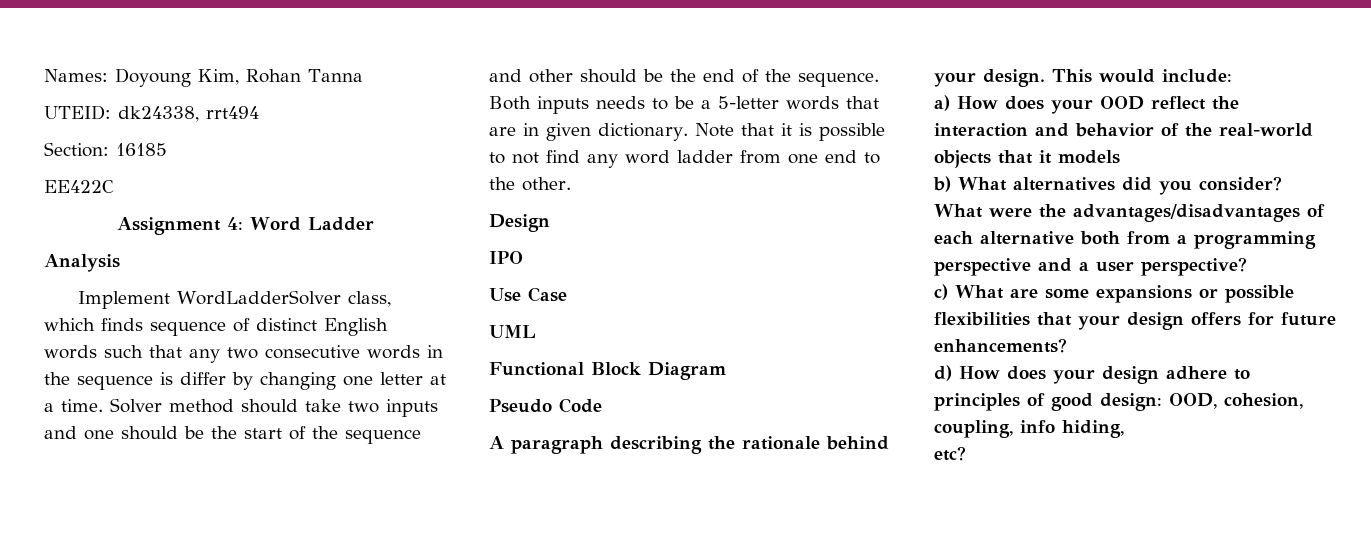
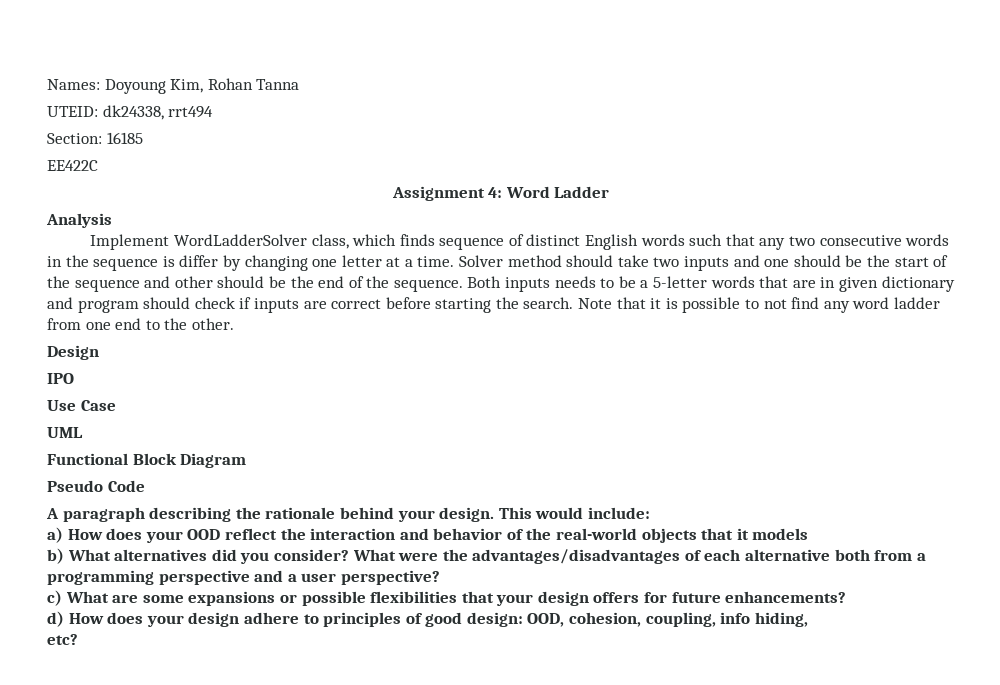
[598,123,688,141] dictionary. -> [881,276,955,292] [47,297,574,313] dictionary and program should check if inputs are correct before starting the search.

